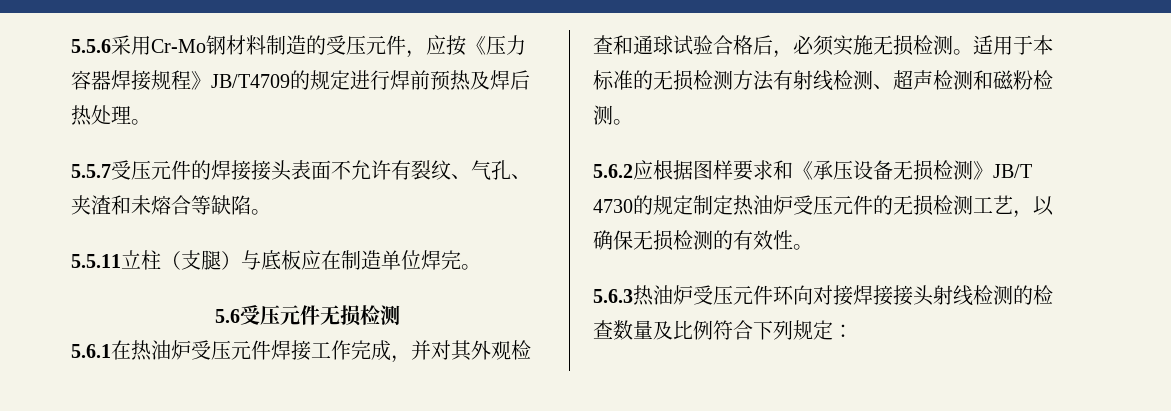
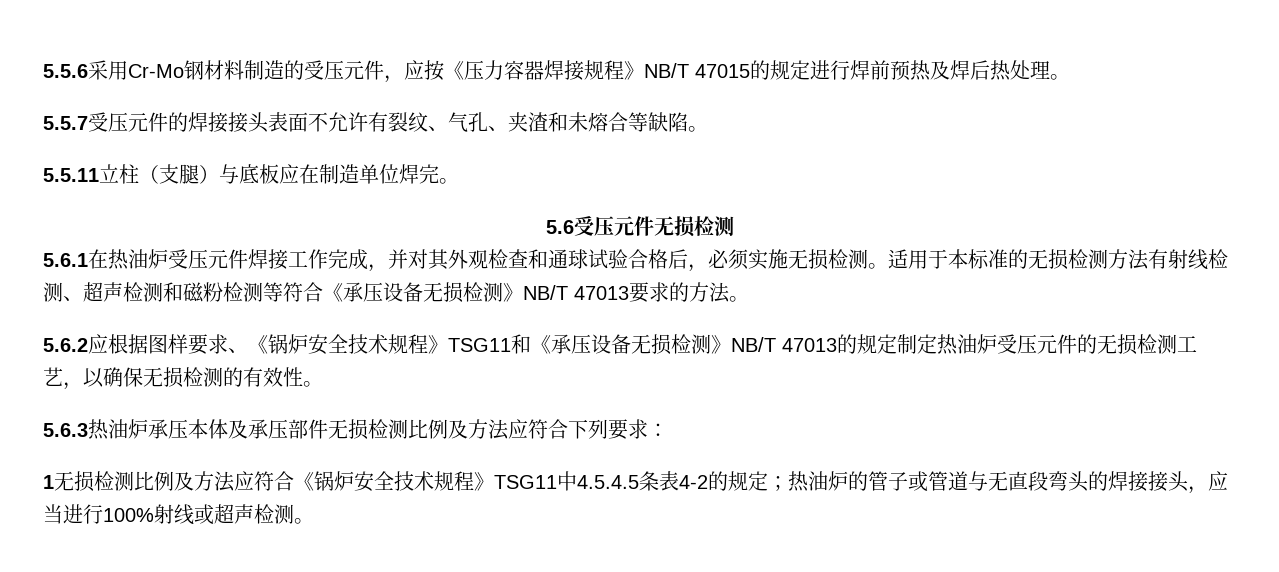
[211,74,290,88] JB/T4709 -> [644,63,750,78] NB/T 47015
(613, 115) none -> [263,282,730,303] 等符合《承压设备无损检测》NB/T 47013要求的方法
(773, 170) none -> [228,334,511,355] 、《锅炉安全技术规程》TSG11
[993,164,1032,178] [593,199,633,213] JB/T 4730 -> [731,337,837,352] NB/T 47013
[693,285,1053,306] [593,320,853,340] 受压元件环向对接焊接接头射线检测的检查数量及比例符合下列规定： -> [148,419,668,440] [43,471,1228,494] [43,504,314,525] 承压本体及承压部件无损检测比例及方法应符合下列要求： // 1无损检测比例及方法应符合《锅炉安全技术规程》TSG11中4.5.4.5条表4-2的规定；热油炉的管子或管道与无直段弯头的焊接接头，应当进行100%射线或超声检测。

